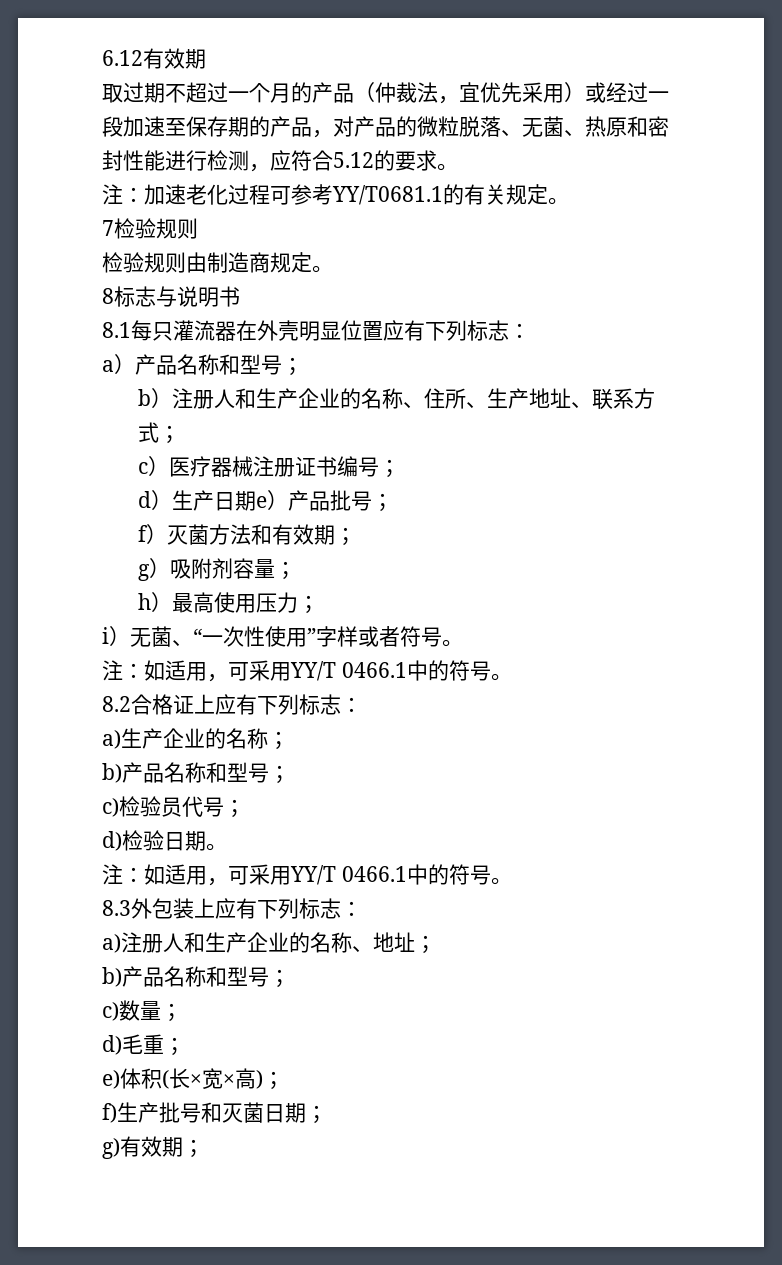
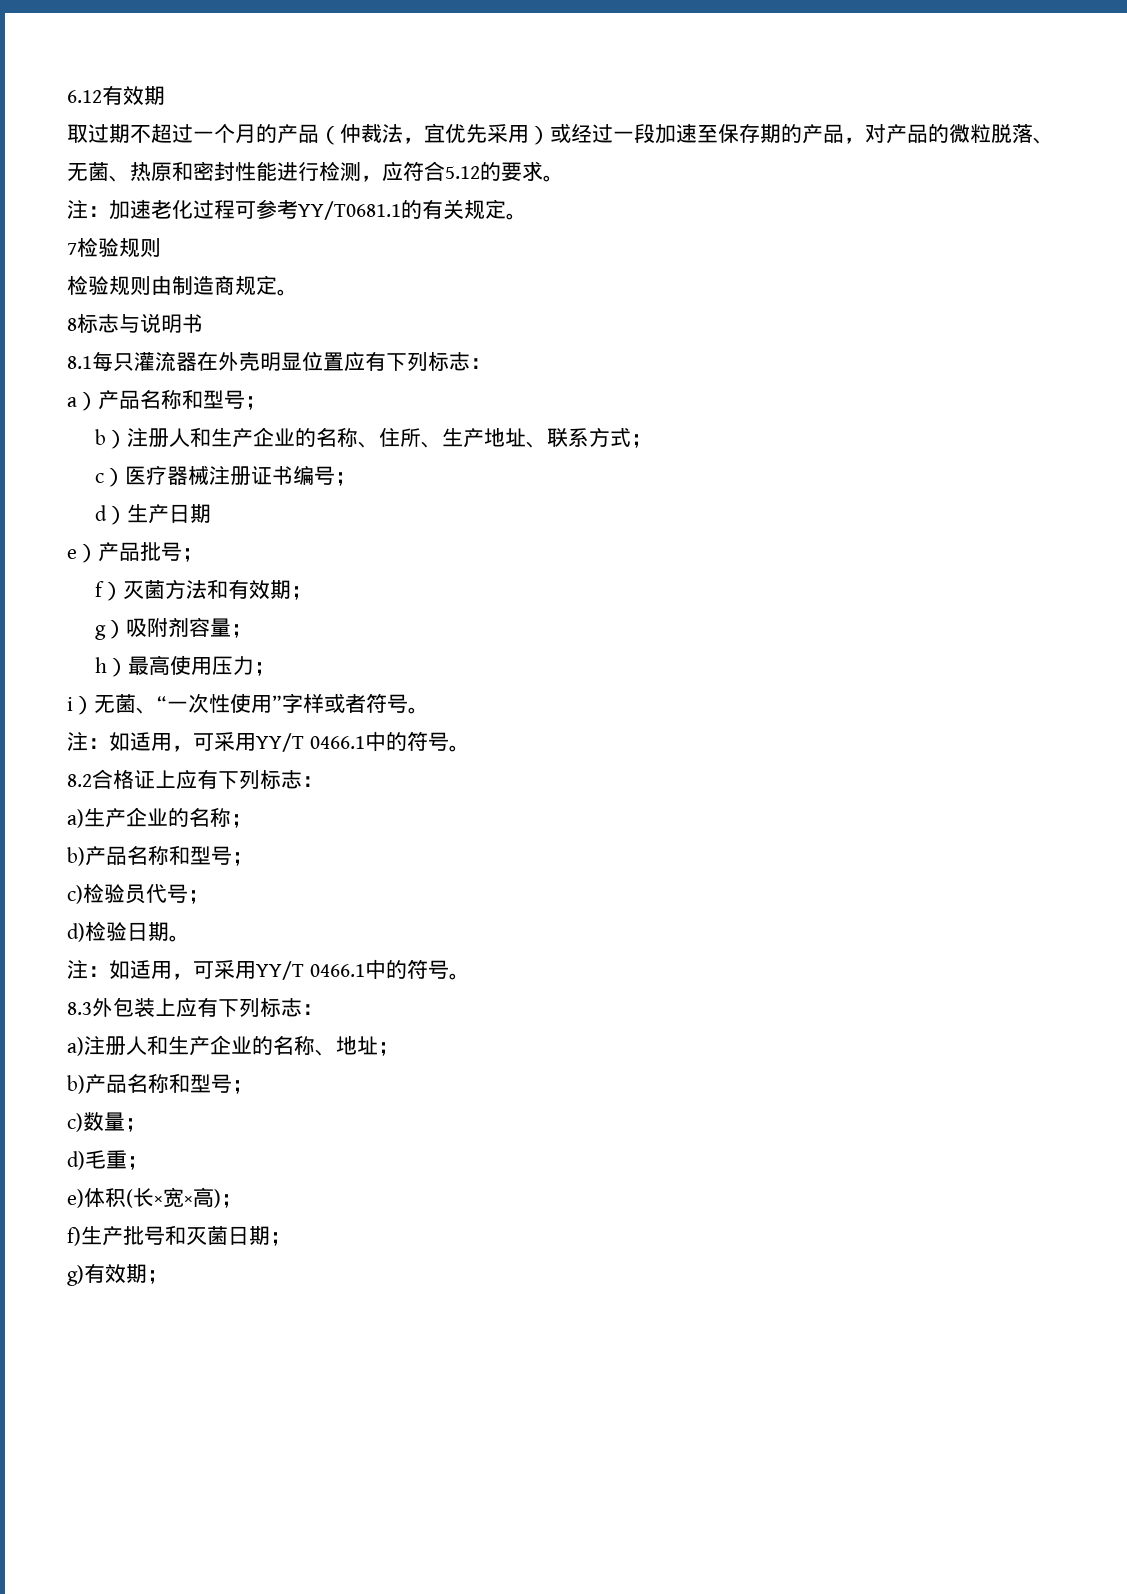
(257, 501) none -> (211, 513) //

